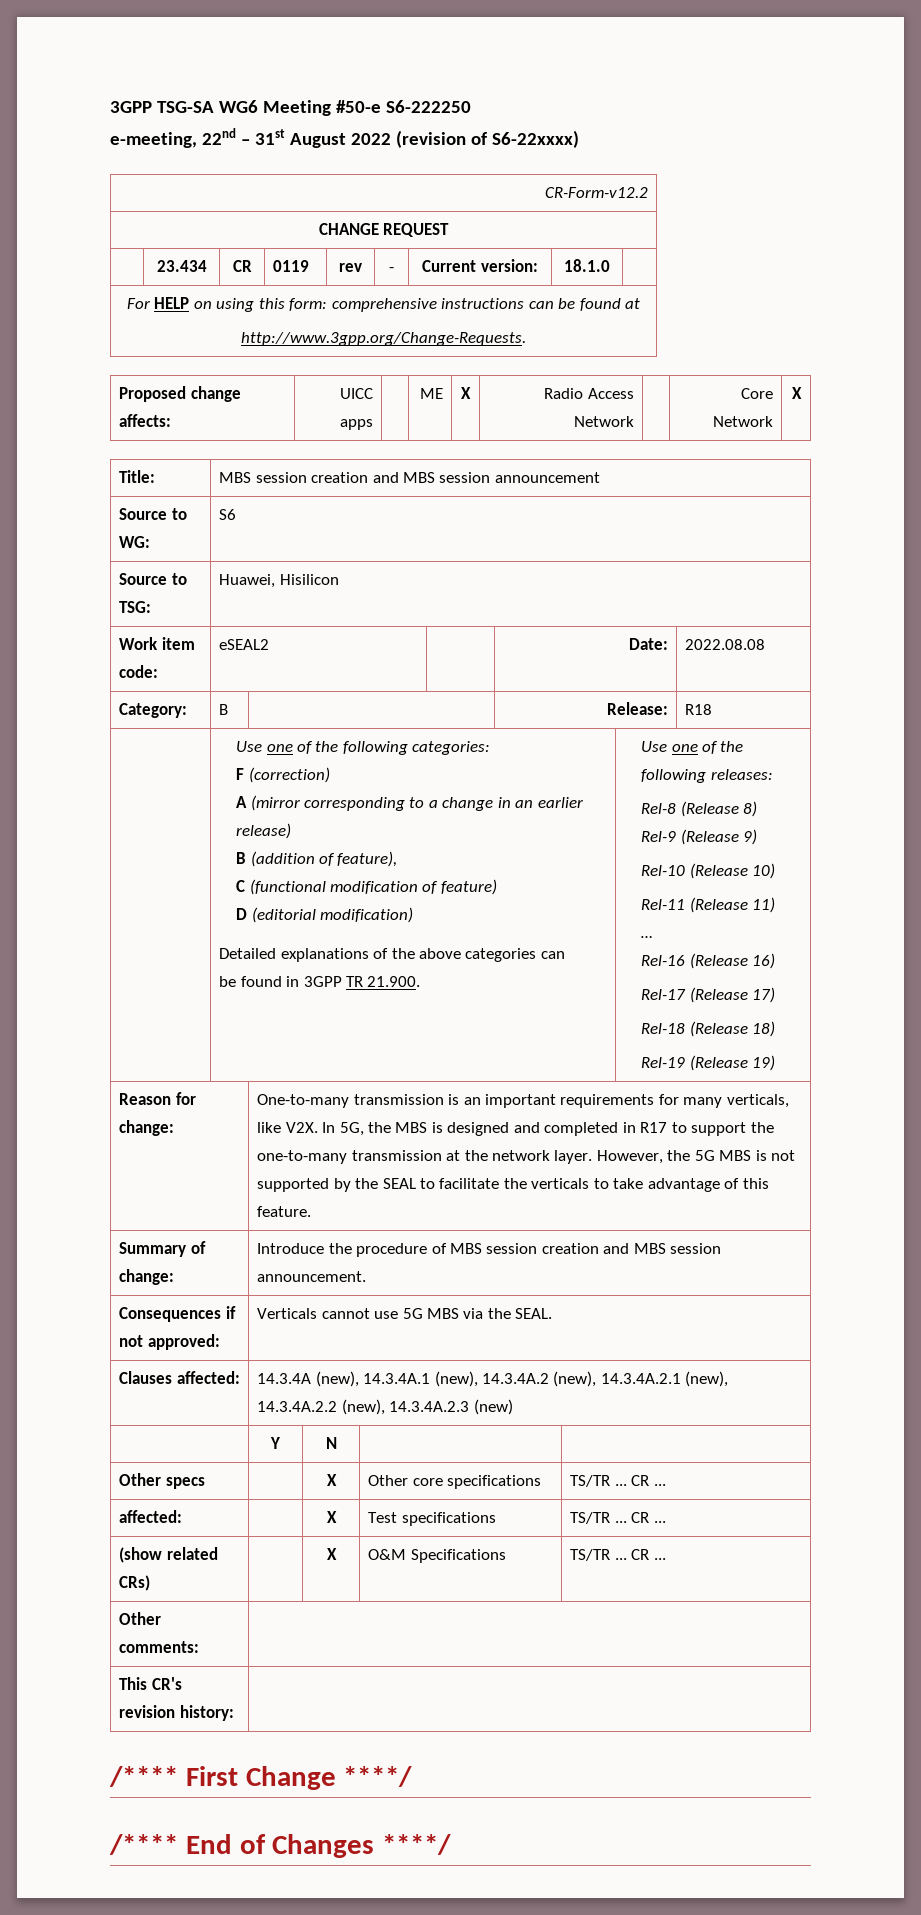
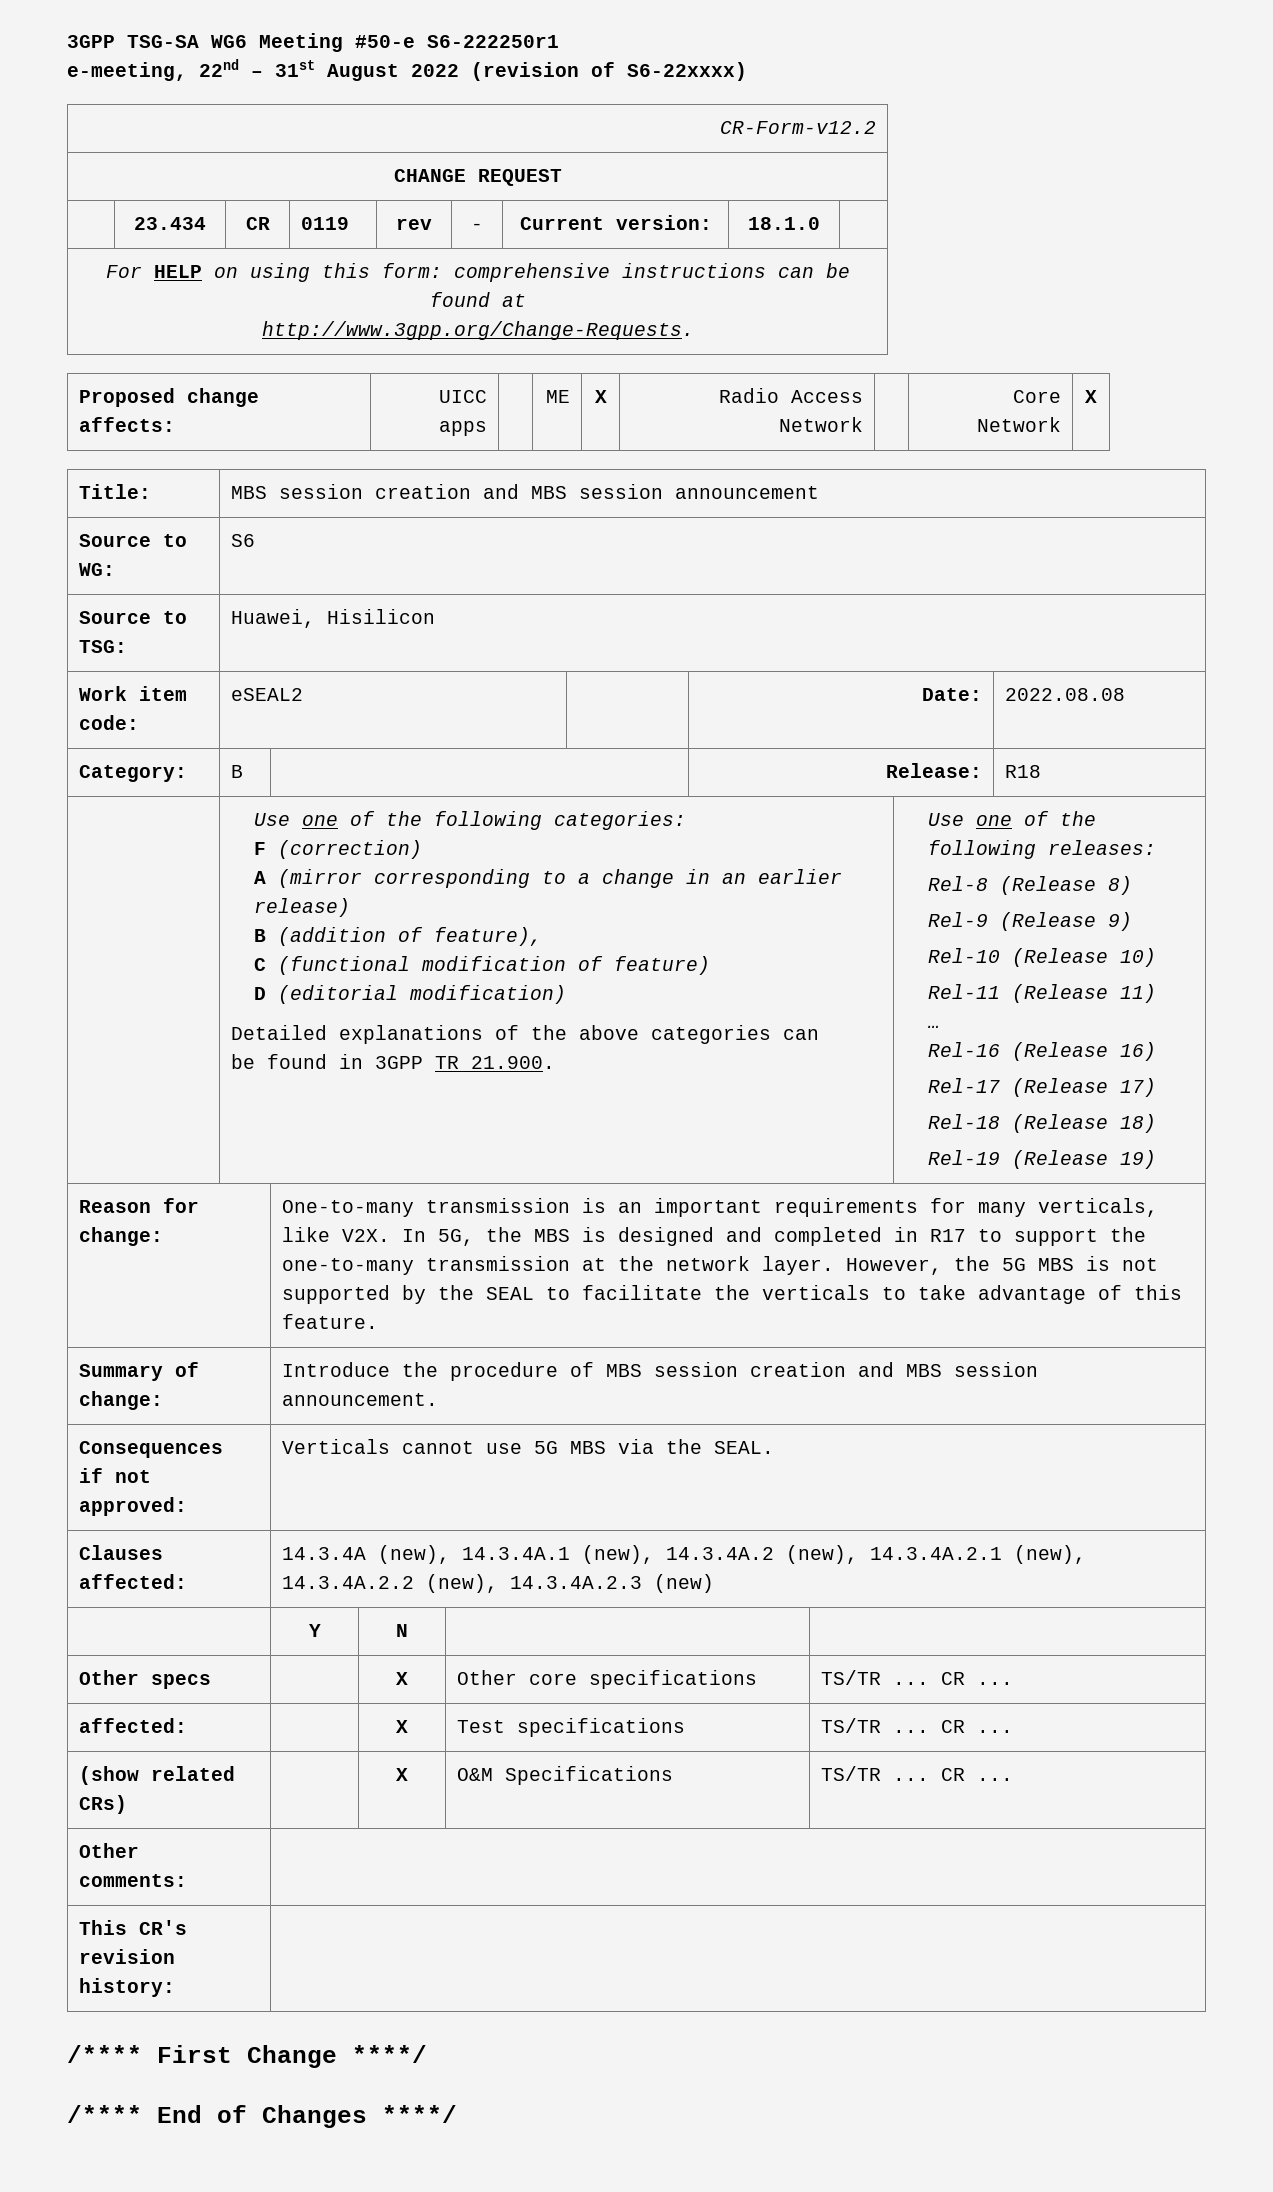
[385,100,471,113] S6-222250 -> [427,35,559,48] S6-222250r1

